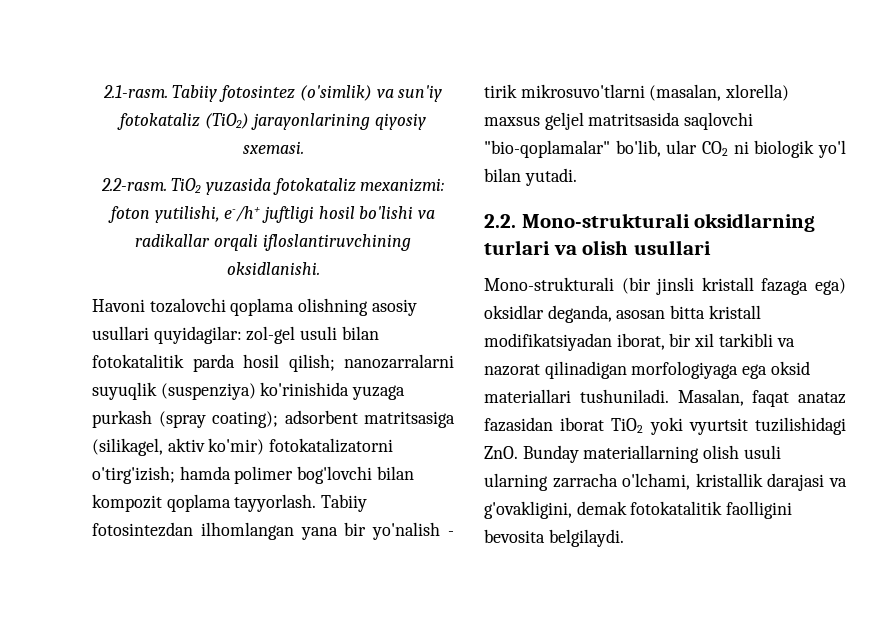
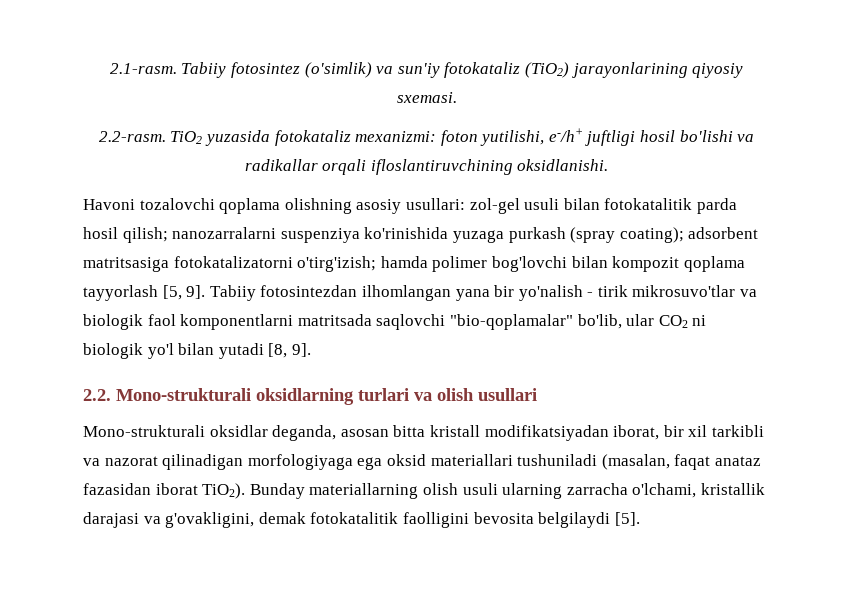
[92,326,242,344] usullari quyidagilar: -> [405,198,465,210] usullari:
[92,382,256,400] suyuqlik (suspenziya) -> [280,228,360,243] suspenziya
[92,438,265,456] (silikagel, aktiv ko'mir) -> (169, 264) none
[234,494,317,512] tayyorlash. -> [83,285,206,301] tayyorlash [5, 9].
[520,84,790,101] [484,112,681,130] mikrosuvo'tlarni (masalan, xlorella) maxsus geljel matritsasida -> [632,285,758,297] [83,314,372,330] mikrosuvo'tlar va biologik faol komponentlarni matritsada
[524,168,577,186] yutadi. -> [218,343,311,359] yutadi [8, 9].
[621,277,846,295] (bir jinsli kristall fazaga ega) -> (205, 431) none
[579,389,744,406] tushuniladi. Masalan, -> [517,454,670,470] tushuniladi (masalan,
[611,417,846,435] [484,446,518,459] TiO2 yoki vyurtsit tuzilishidagi ZnO. -> [202,483,246,499] TiO2).
[548,529,624,547] belgilaydi. -> [538,512,640,528] belgilaydi [5].

